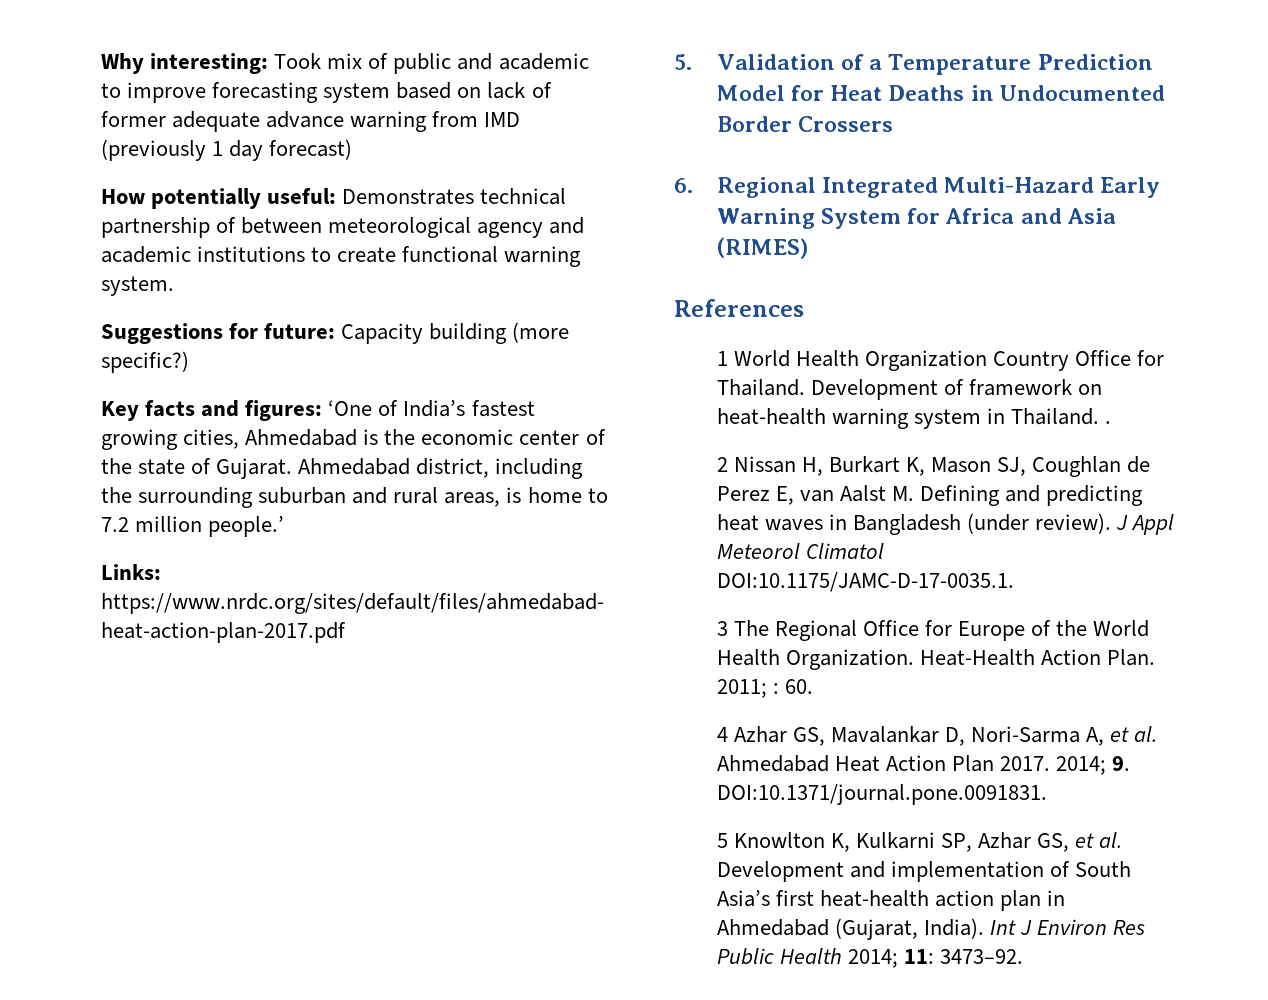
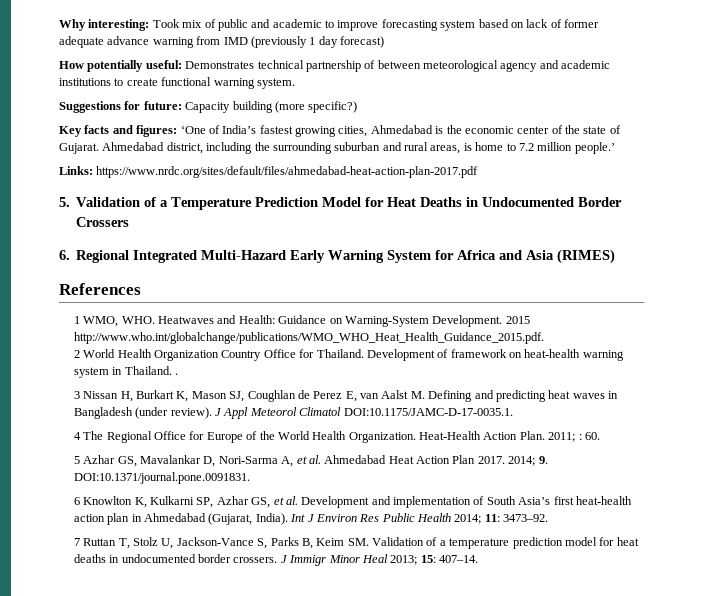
(728, 358) none -> [83,315,530,327] [73,332,544,344] [73,350,80,358] WMO, WHO. Heatwaves and Health: Guidance on Warning-System Development. 2015 http://www.who.int/globalchange/publications/WMO_WHO_Heat_Health_Guidance_2015.pdf. // 2
[716,457,728,472] 2 -> [73,391,80,399] 3
[716,621,728,636] 3 -> [73,432,81,440] 4
[716,727,728,742] 4 -> [73,456,80,464] 5
[716,833,728,848] 5 -> [73,497,80,505] 6
(1024, 956) none -> [73,537,639,549] [73,554,479,566] // 7 Ruttan T, Stolz U, Jackson-Vance S, Parks B, Keim SM. Validation of a temperature prediction model for heat deaths in undocumented border crossers. J Immigr Minor Heal 2013; 15: 407–14.

